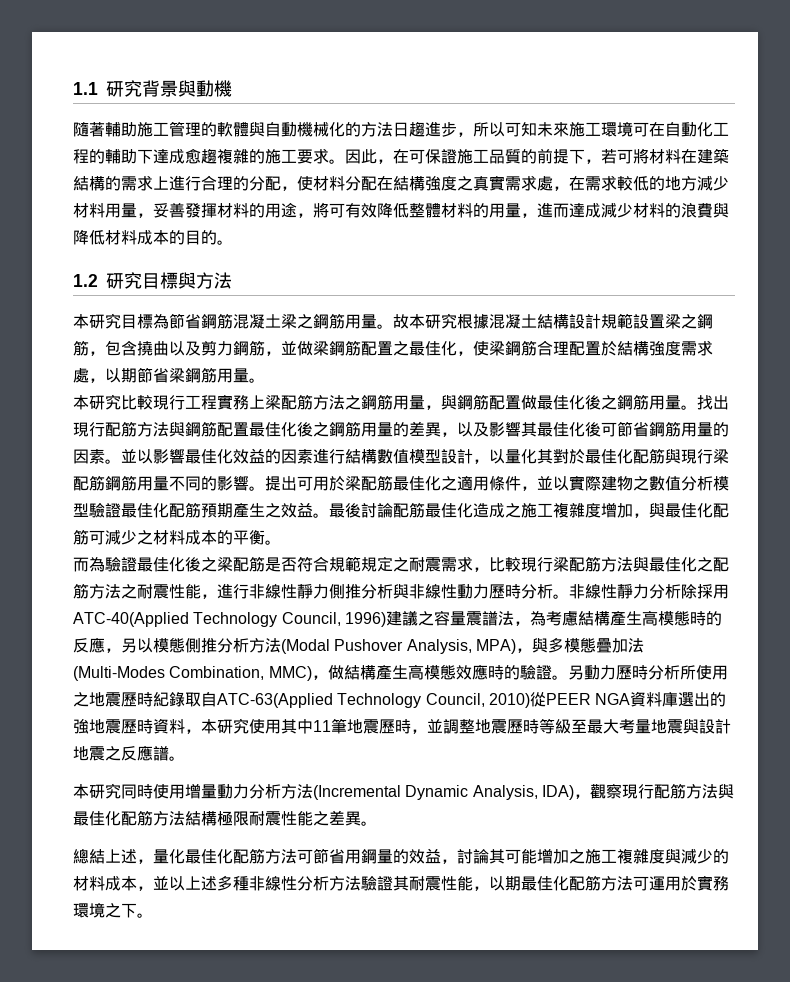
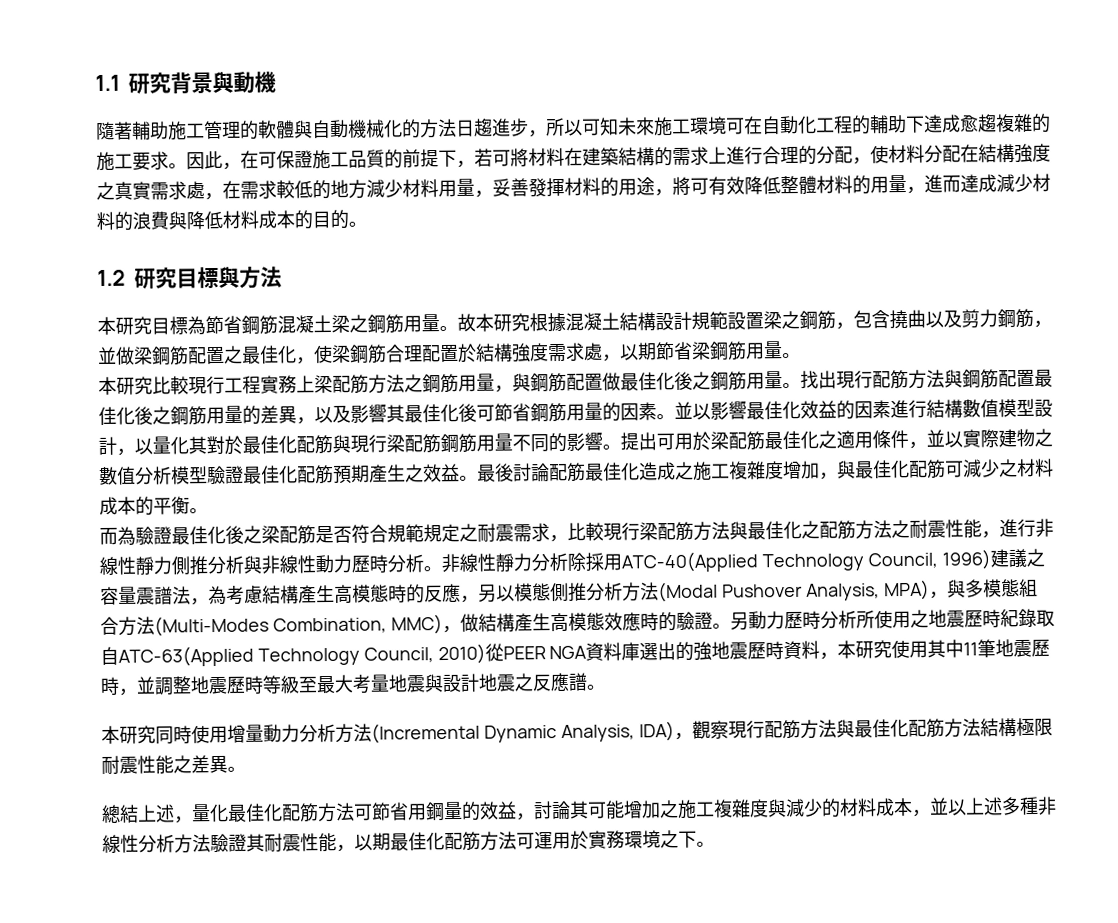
[595,638,628,653] 疊加 -> [1018,578,1038,597] [100,616,137,636] 組合方

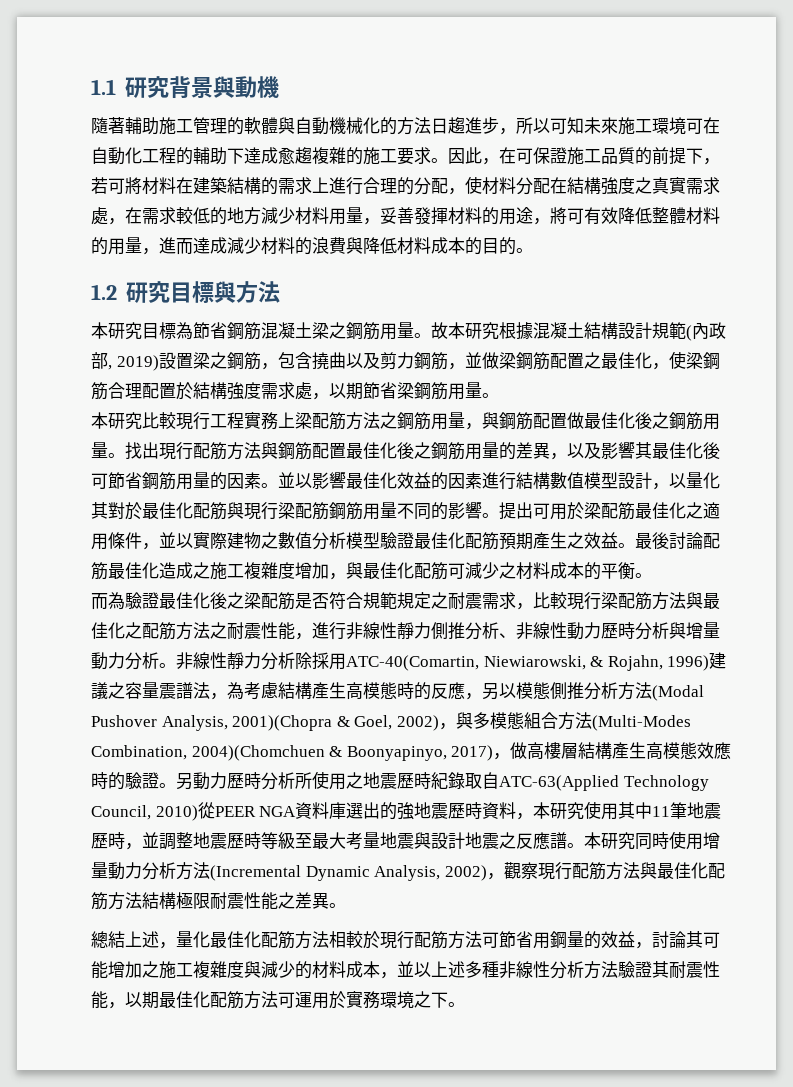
(728, 320) none -> [686,322,726,341] [91,352,159,371] (內政部, 2019)
[243,555,262,574] 與 -> [499,633,516,638] 、
(424, 563) none -> [669,622,720,639] [91,652,159,670] 與增量動力分析
[621,551,938,573] ATC-40(Applied Technology Council, -> [346,655,663,671] ATC-40(Comartin, Niewiarowski, & Rojahn,
[883,579,930,601] MPA) -> [232,715,439,731] 2001)(Chopra & Goel, 2002)
[390,613,479,635] MMC)，做 -> [191,742,579,761] 2004)(Chomchuen & Boonyapinyo, 2017)，做高樓層
(605, 687) // -> (584, 845) none
[638,721,675,742] IDA) -> [444,865,487,881] 2002)
(355, 811) none -> [329,931,482,949] 相較於現行配筋方法

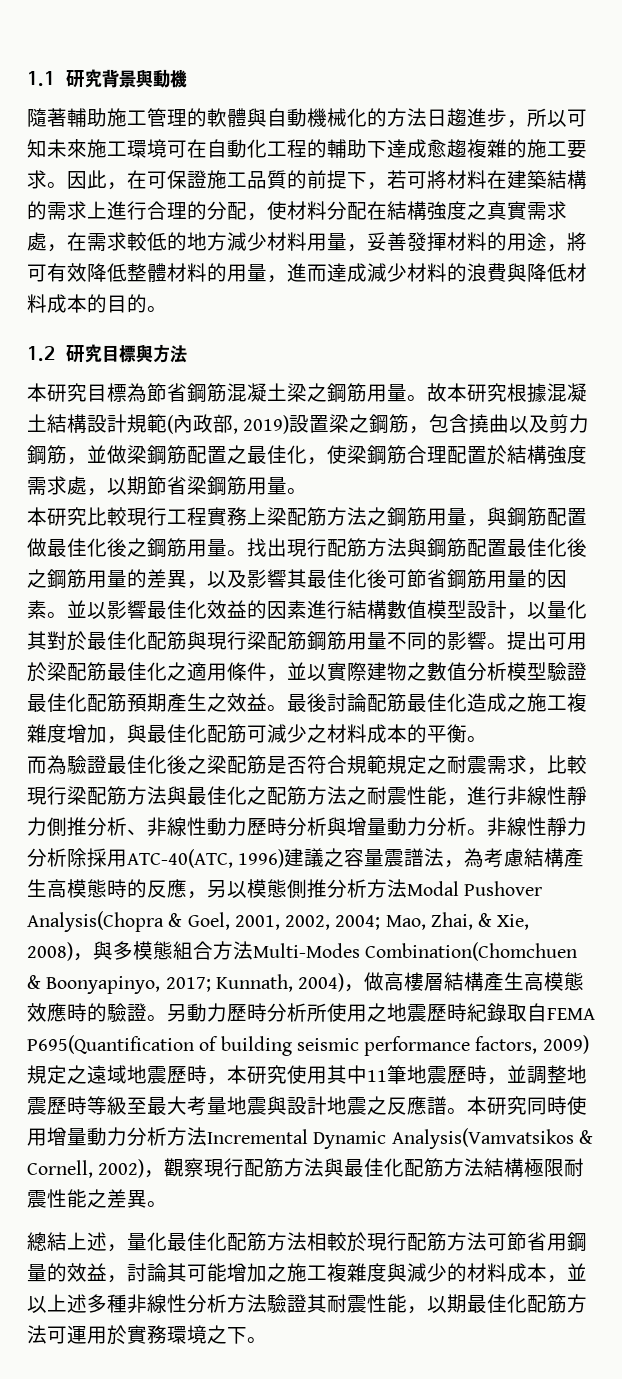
[346,655,663,671] ATC-40(Comartin, Niewiarowski, & Rojahn, -> [127,849,233,868] ATC-40(ATC,
[652,685,704,701] [91,715,439,731] (Modal Pushover Analysis, 2001)(Chopra & Goel, 2002) -> [407,881,543,896] [27,911,530,932] [27,942,73,961] Modal Pushover Analysis(Chopra & Goel, 2001, 2002, 2004; Mao, Zhai, & Xie, 2008)
[591,715,691,731] [91,745,494,761] (Multi-Modes Combination, 2004)(Chomchuen & Boonyapinyo, 2017) -> [253,942,578,961] [27,973,345,994] Multi-Modes Combination(Chomchuen & Boonyapinyo, 2017; Kunnath, 2004)
[499,775,709,791] [91,802,517,821] ATC-63(Applied Technology Council, 2010)從PEER NGA資料庫選出的強地震歷時資料 -> [547,1008,595,1020] [27,1035,589,1056] [27,1065,207,1084] FEMA P695(Quantification of building seismic performance factors, 2009)規定之遠域地震歷時
[210,865,441,881] (Incremental Dynamic Analysis, -> [207,1128,593,1149] [27,1160,93,1178] Incremental Dynamic Analysis(Vamvatsikos & Cornell,

